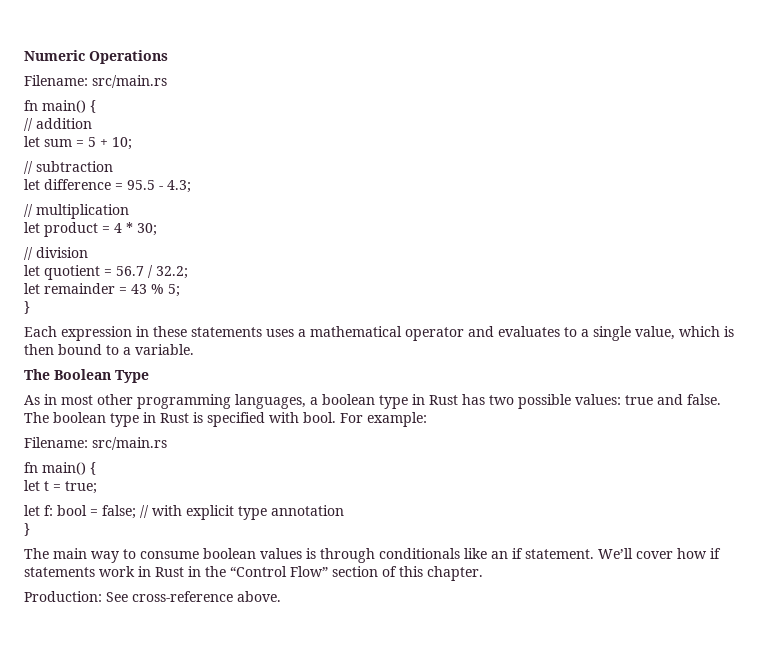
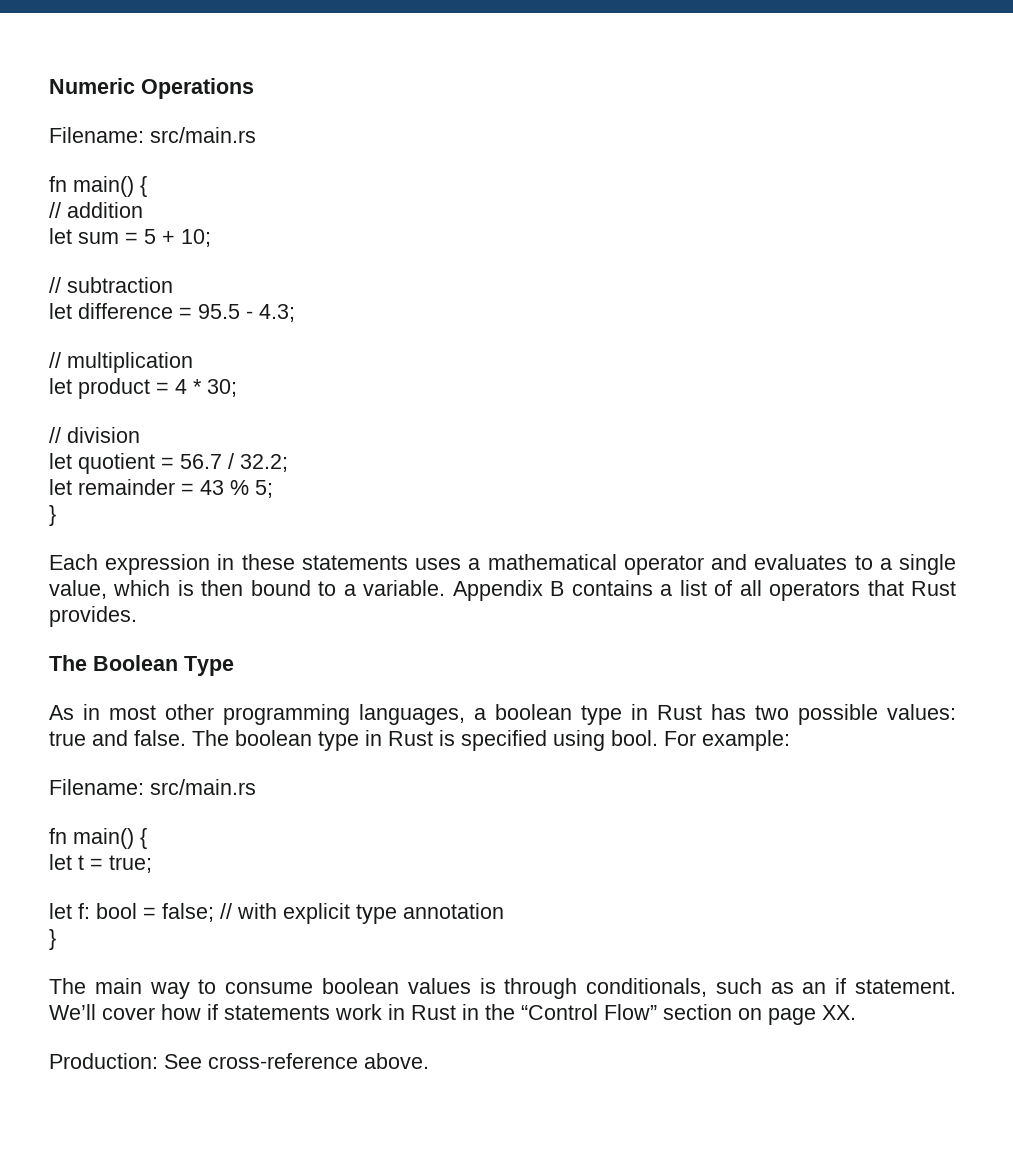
(194, 349) none -> [452,580,957,601] [49,606,137,627] Appendix B contains a list of all operators that Rust provides.
[269,412,299,423] with -> [553,730,605,751] using
[379,548,487,559] conditionals like -> [586,978,794,997] conditionals, such as
[382,566,483,581] of this chapter. -> [738,1005,856,1025] on page XX.

